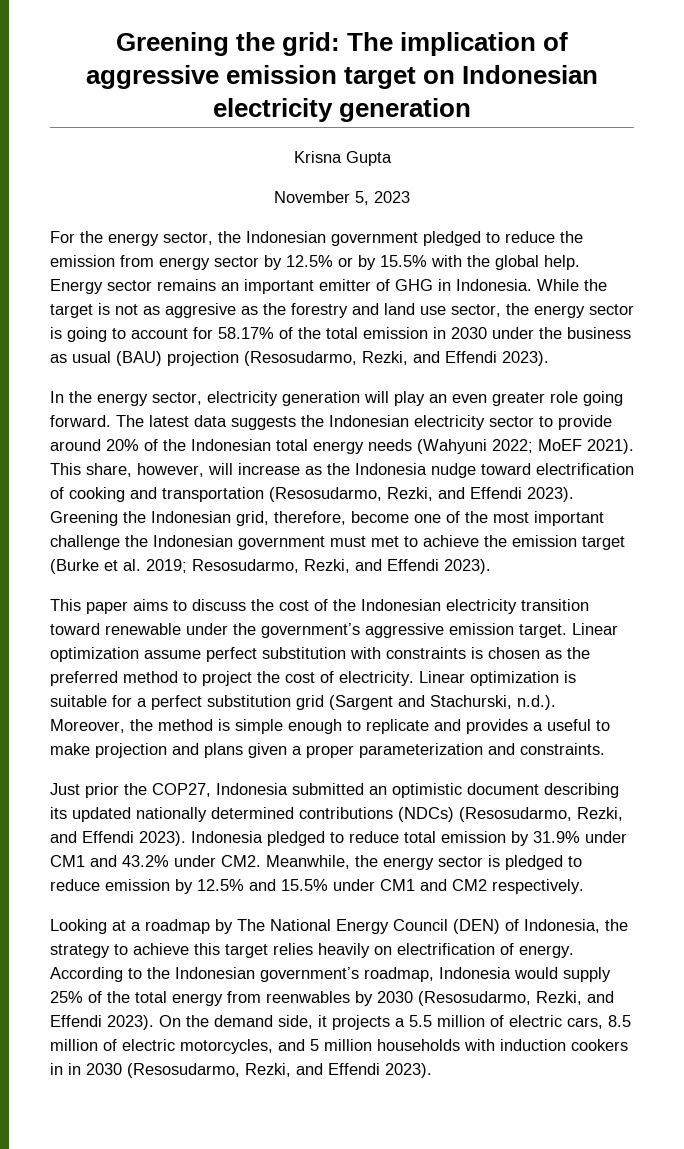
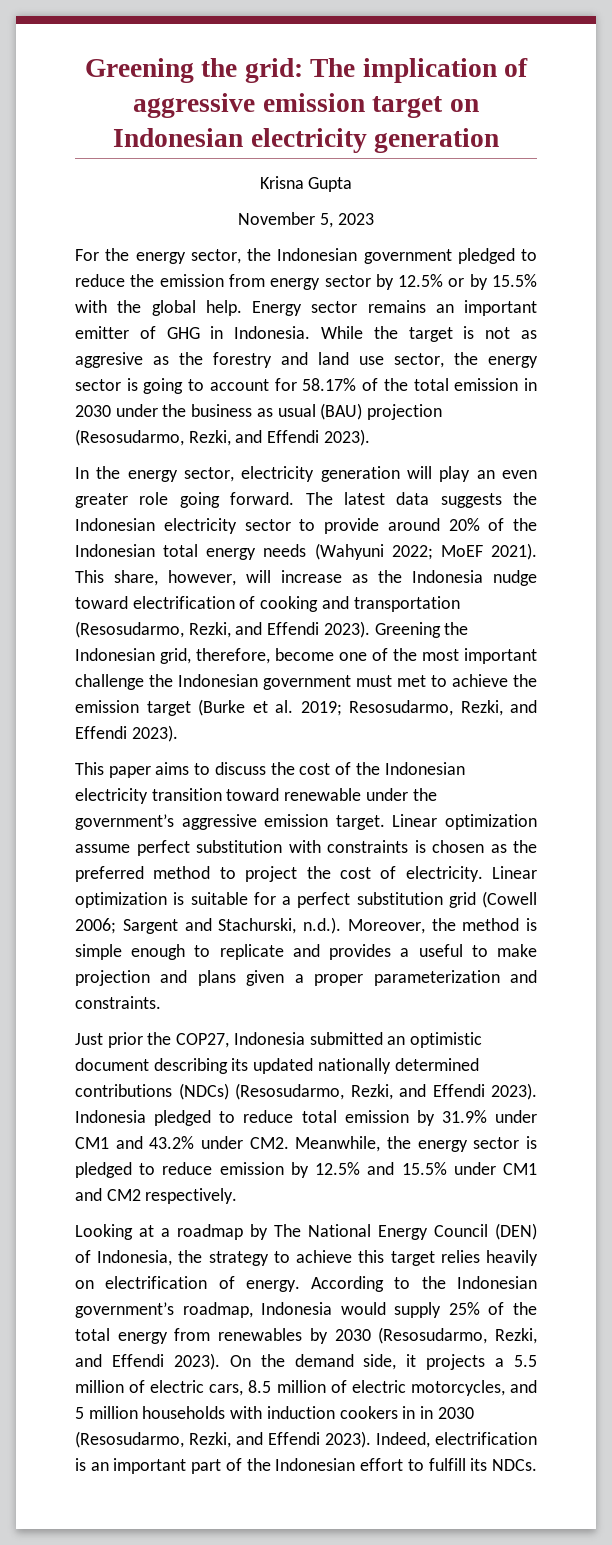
[329,695,393,710] (Sargent -> [482,891,537,908] [75,918,178,934] (Cowell 2006; Sargent
[266,991,350,1003] reenwables -> [218,1328,303,1341] renewables
(432, 1070) none -> [376,1432,537,1448] [75,1458,537,1474] Indeed, electrification is an important part of the Indonesian effort to fulfill its NDCs.

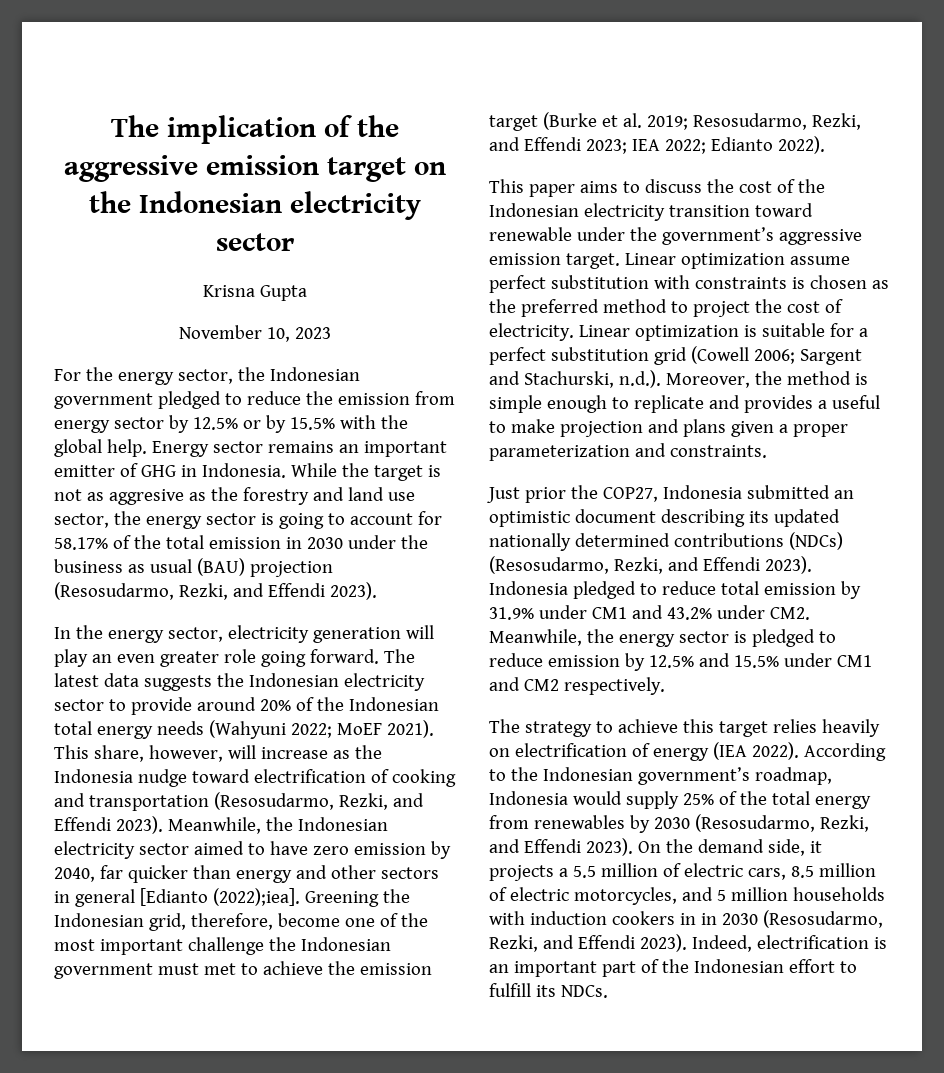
[84,58,303,83] Greening the grid: -> (110, 126) none
(529, 67) none -> [356,115,399,137] the
[113,128,499,153] Indonesian electricity generation -> [88,191,421,220] [215,233,294,251] the Indonesian electricity sector
[320,213,333,228] 5, -> [266,327,290,342] 10,
(370, 629) none -> [167,817,388,834] [54,841,451,859] [54,865,439,883] [54,888,300,907] Meanwhile, the Indonesian electricity sector aimed to have zero emission by 2040, far quicker than energy and other sectors in general [Edianto (2022);iea].
[131,725,178,742] 2023). -> [585,136,825,154] 2023; IEA 2022; Edianto 2022).
[75,1223,537,1240] [75,1250,203,1266] Looking at a roadmap by The National Energy Council (DEN) of Indonesia, the -> [489,719,520,733] The
[245,1280,300,1292] energy. -> [652,742,799,761] energy (IEA 2022).

